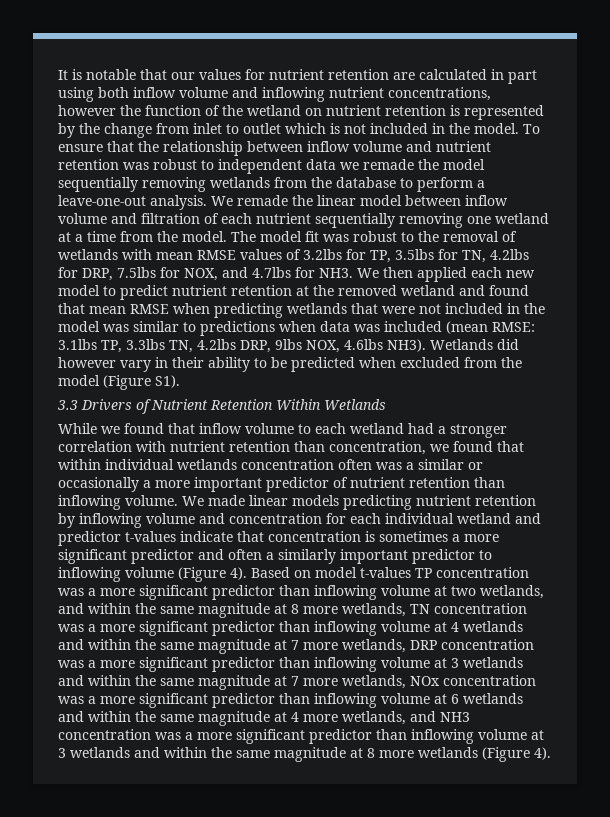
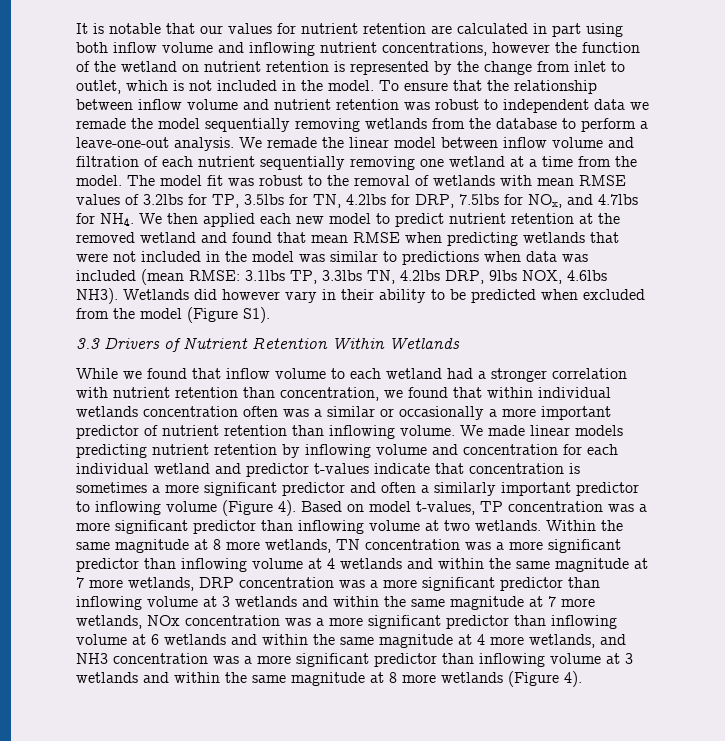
[243,123,281,134] outlet -> [76,80,121,94] outlet,
[184,268,218,281] NOX, -> [528,194,562,208] NOx,
[319,268,353,278] NH3. -> [100,213,134,226] NH4.
[360,567,411,578] t-values -> [416,501,475,515] t-values,
[480,585,544,599] [58,603,131,614] wetlands, and within -> [475,520,596,531] wetlands. Within

